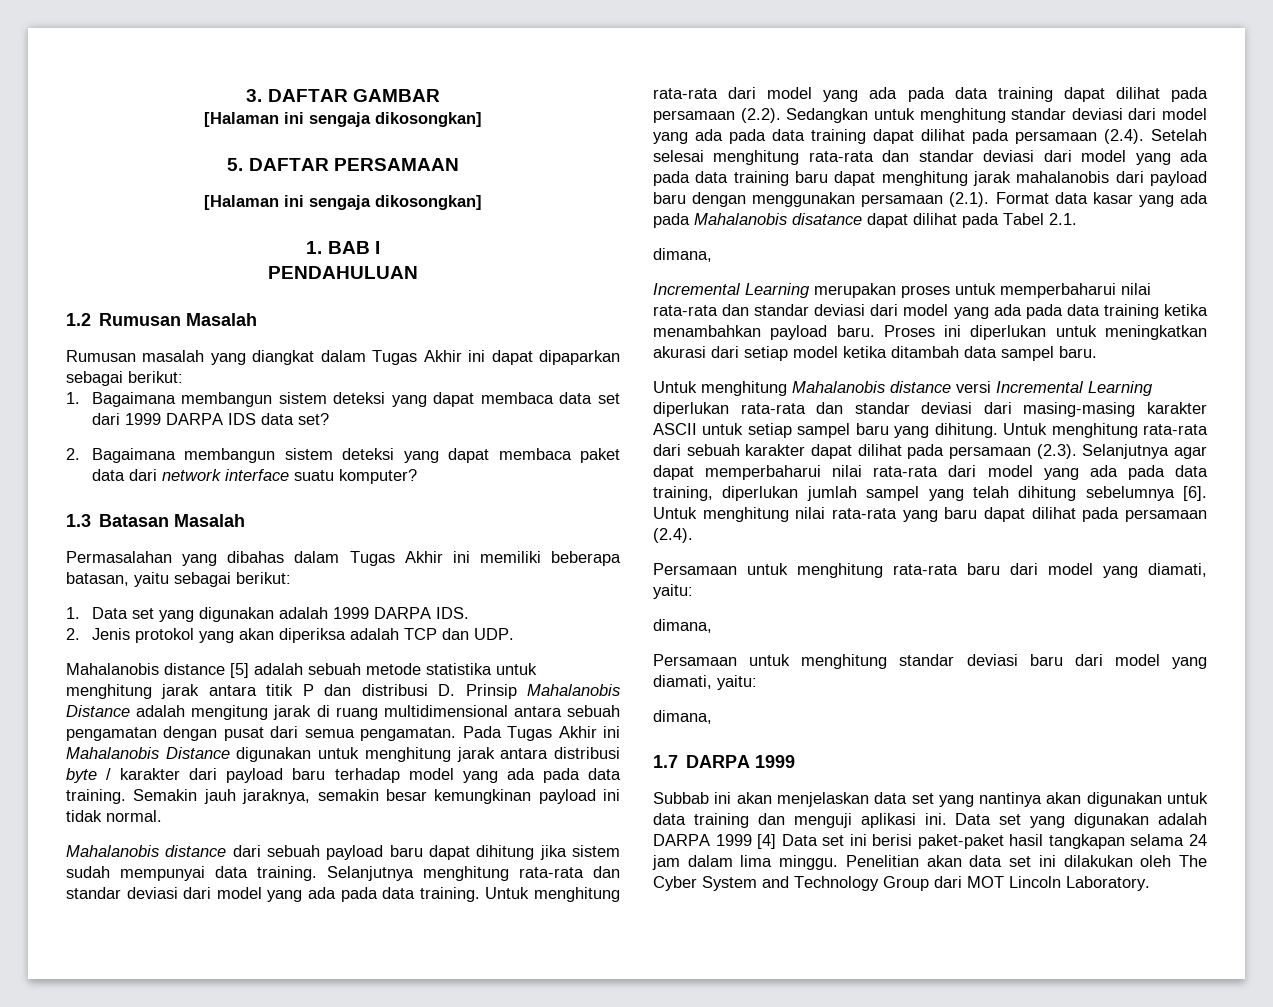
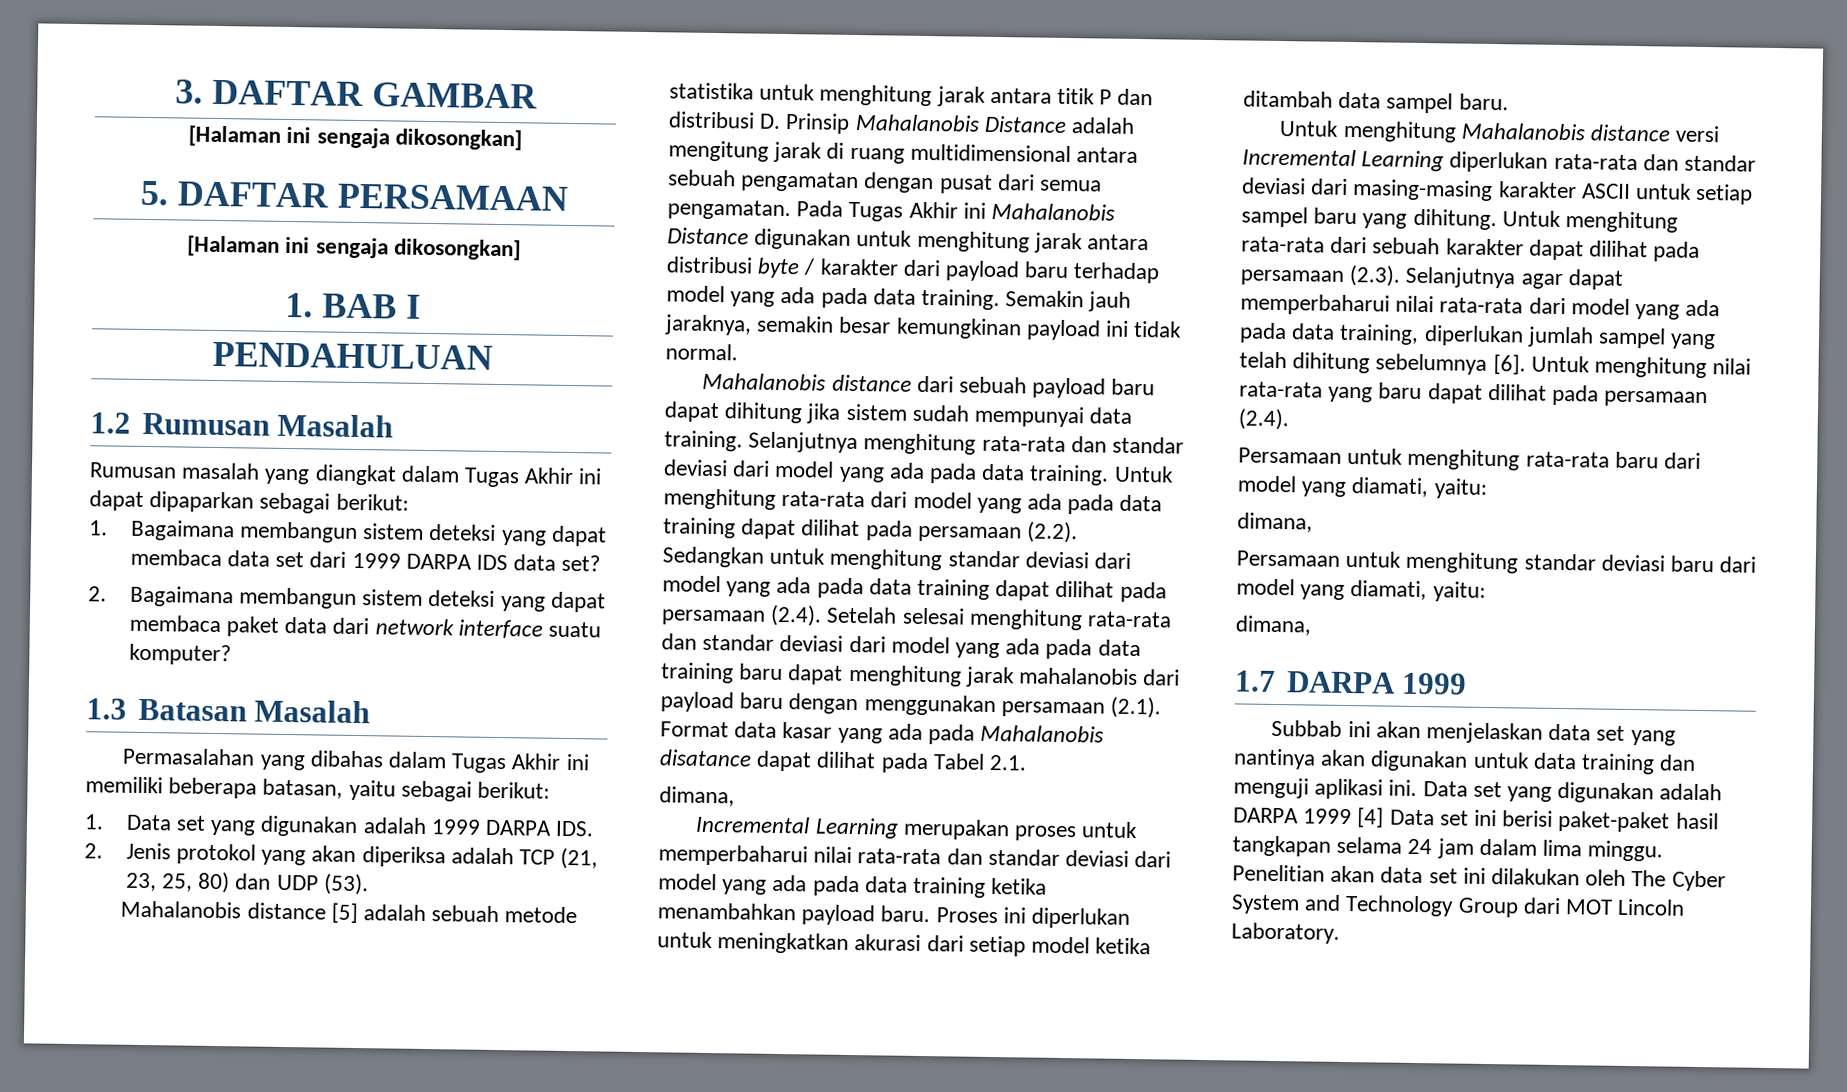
[441,628,514,640] dan UDP. -> [560,847,599,870] [125,871,369,896] (21, 23, 25, 80) dan UDP (53).

